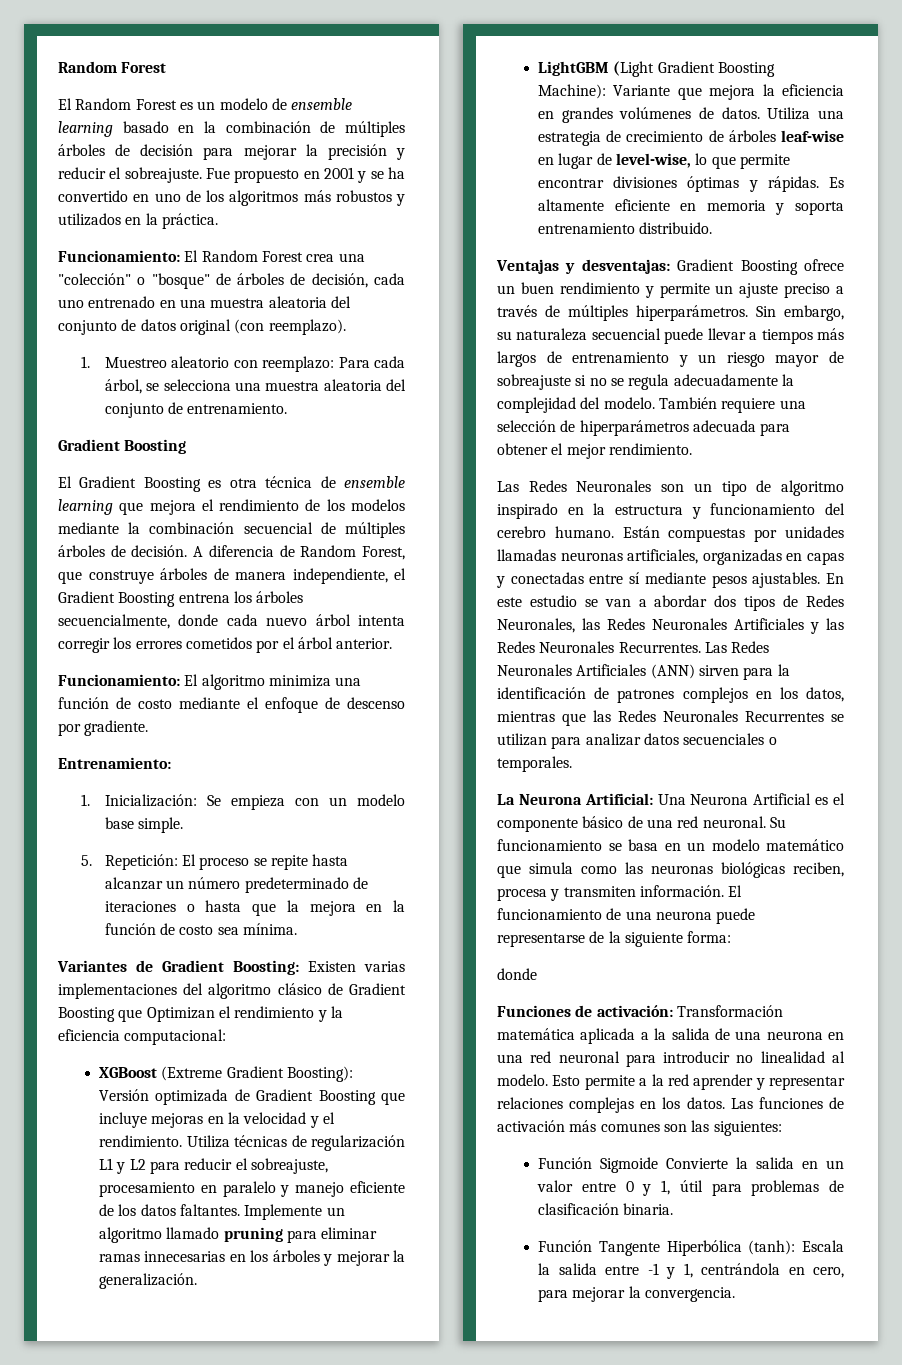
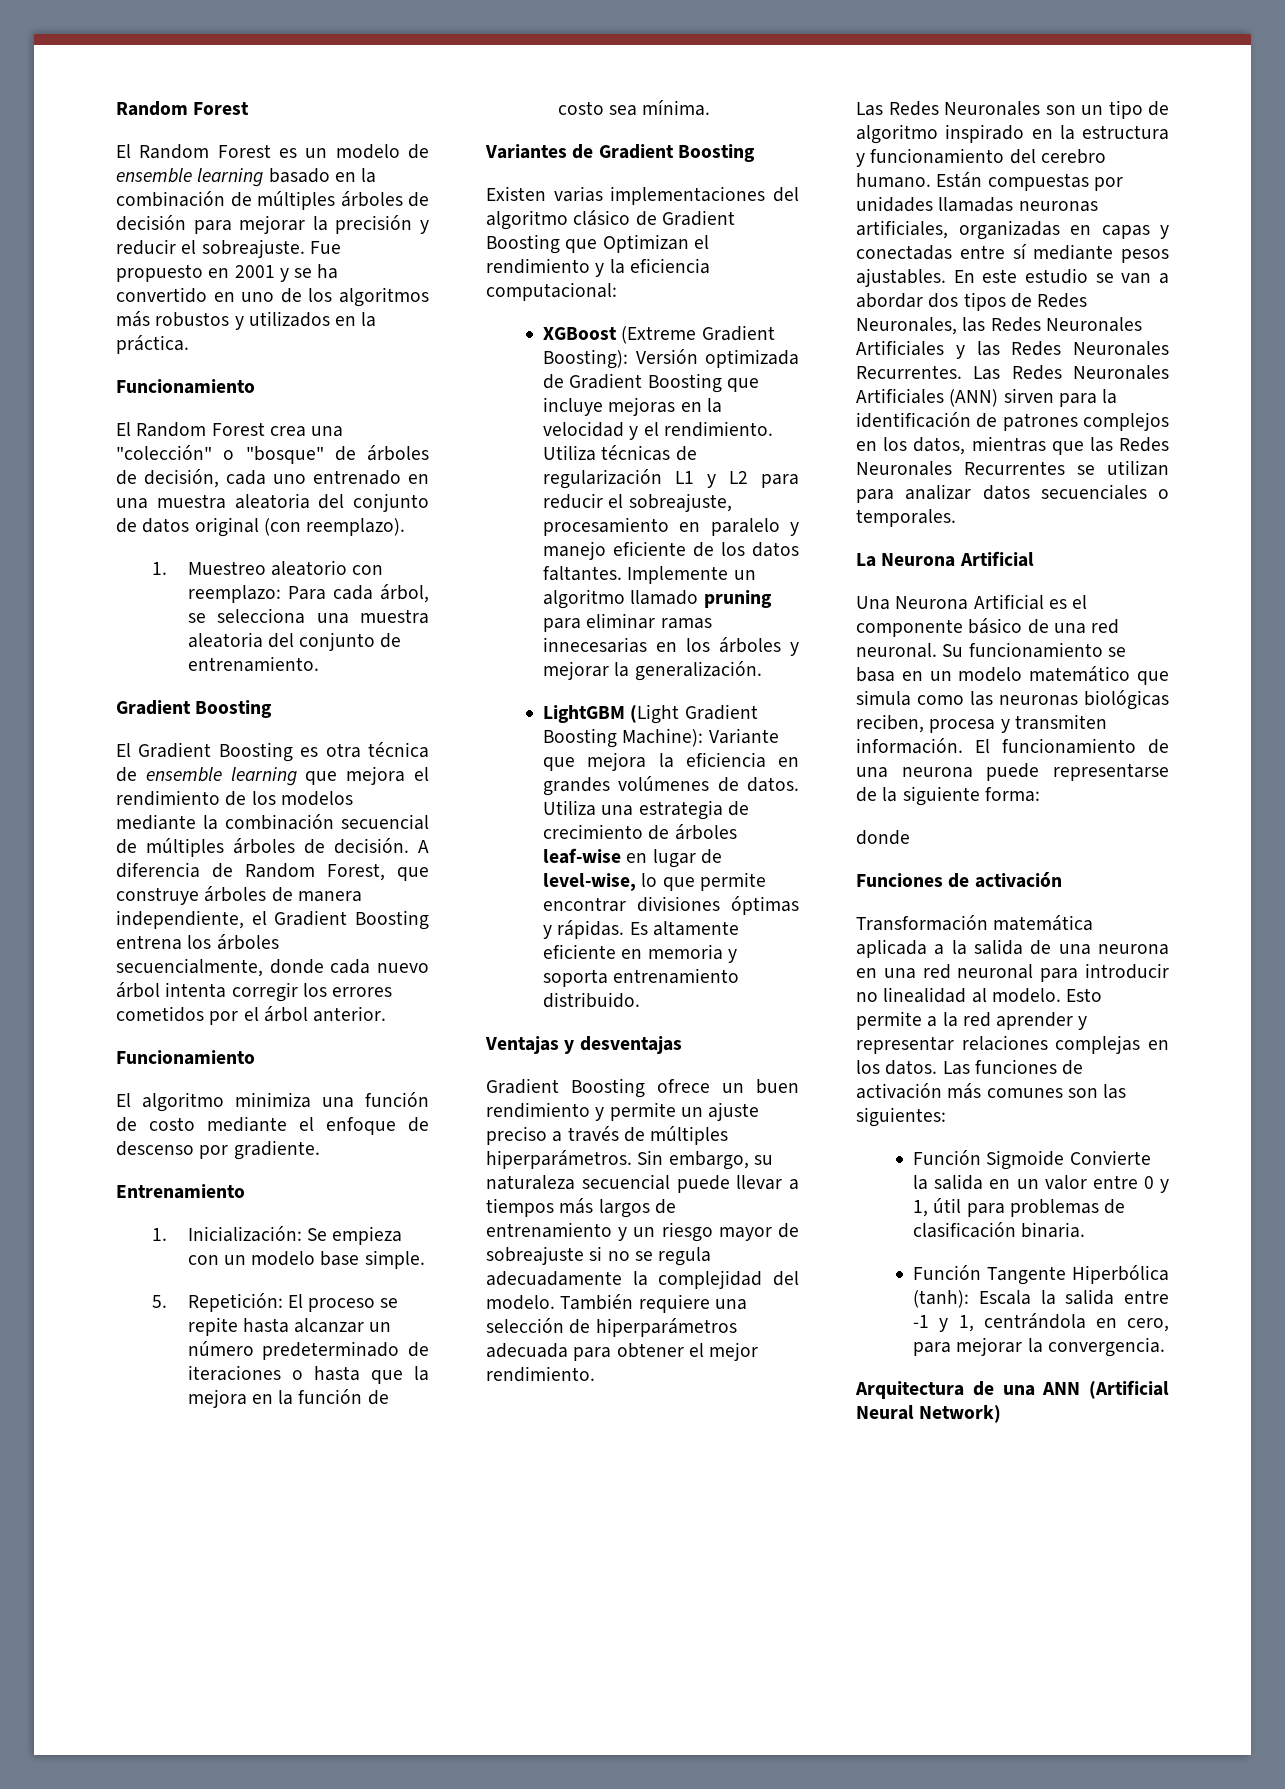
[58,250,180,262] Funcionamiento: -> [116,379,255,394] Funcionamiento //
[58,674,180,686] Funcionamiento: -> [116,1050,255,1065] Funcionamiento //
[58,757,171,769] Entrenamiento: -> [116,1184,245,1199] Entrenamiento
[233,960,299,975] Boosting: -> [677,144,755,162] Boosting //
[581,259,670,274] desventajas: -> [579,1036,682,1054] desventajas //
[584,793,653,805] Artificial: -> [959,551,1034,567] Artificial //
[596,1005,673,1017] activación: -> [974,872,1062,888] activación //
(735, 1294) none -> [855,1380,1169,1399] [856,1405,1002,1423] // Arquitectura de una ANN (Artificial Neural Network)

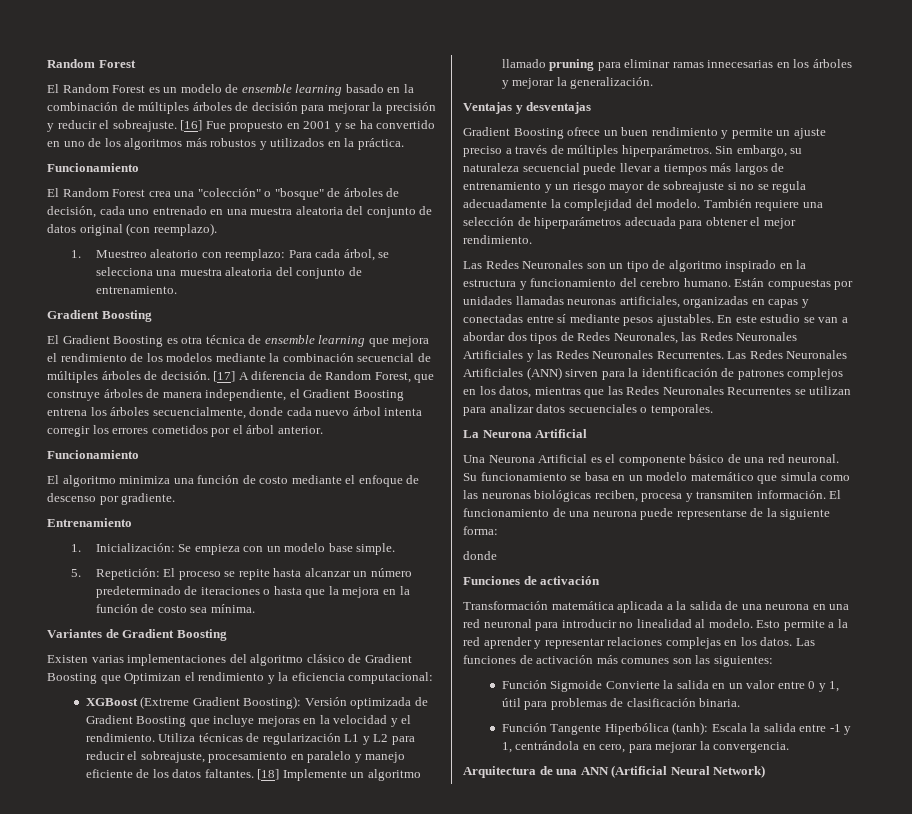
(305, 248) none -> [180,120,203,131] [16]
(409, 846) none -> [213,371,236,382] [17]
(623, 573) none -> [257,769,280,780] [18]
[543,704,758,724] [543,728,779,748] [543,752,799,771] [543,776,799,796] [543,800,750,820] [543,824,737,840] [543,848,723,868] [543,872,767,891] [543,896,799,915] [543,920,740,939] [543,944,738,963] [543,968,740,987] [543,992,641,1008] // LightGBM (Light Gradient Boosting Machine): Variante que mejora la eficiencia en grandes volúmenes de datos. Utiliza una estrategia de crecimiento de árboles leaf-wise en lugar de level-wise, lo que permite encontrar divisiones óptimas y rápidas. Es altamente eficiente en memoria y soporta entrenamiento distribuido. -> (654, 83) none

